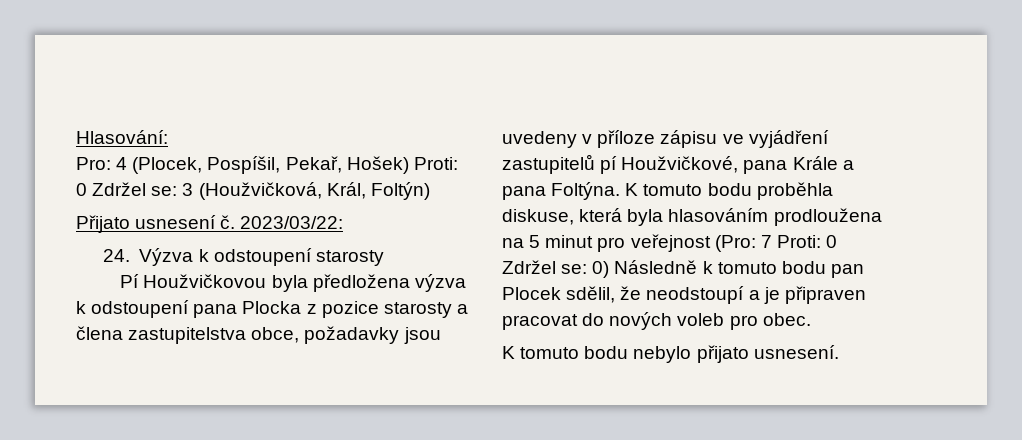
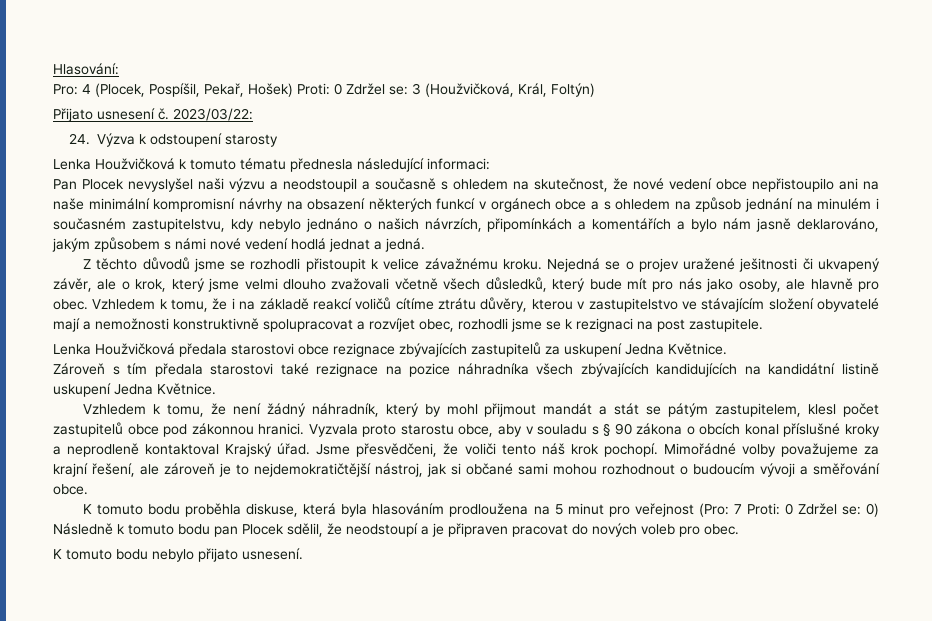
[120,274,466,292] [76,300,468,318] [76,326,441,344] [502,130,829,148] [502,154,854,174] [502,182,621,200] Pí Houžvičkovou byla předložena výzva k odstoupení pana Plocka z pozice starosty a člena zastupitelstva obce, požadavky jsou uvedeny v příloze zápisu ve vyjádření zastupitelů pí Houžvičkové, pana Krále a pana Foltýna. -> [53,158,490,172] [53,178,879,192] [53,197,880,212] [53,218,879,232] [52,237,425,252] [83,257,881,272] [53,277,880,292] [53,297,879,312] [53,318,763,332] [53,342,727,357] [53,363,879,377] [53,383,216,397] [83,403,879,417] [53,422,880,437] [53,443,879,457] [53,463,880,477] [53,484,88,495] Lenka Houžvičková k tomuto tématu přednesla následující informaci: // Pan Plocek nevyslyšel naši výzvu a neodstoupil a současně s ohledem na skutečnost, že nové vedení obce nepřistoupilo ani na naše minimální kompromisní návrhy na obsazení některých funkcí v orgánech obce a s ohledem na způsob jednání na minulém i současném zastupitelstvu, kdy nebylo jednáno o našich návrzích, připomínkách a komentářích a bylo nám jasně deklarováno, jakým způsobem s námi nové vedení hodlá jednat a jedná. // Z těchto důvodů jsme se rozhodli přistoupit k velice závažnému kroku. Nejedná se o projev uražené ješitnosti či ukvapený závěr, ale o krok, který jsme velmi dlouho zvažovali včetně všech důsledků, který bude mít pro nás jako osoby, ale hlavně pro obec. Vzhledem k tomu, že i na základě reakcí voličů cítíme ztrátu důvěry, kterou v zastupitelstvo ve stávajícím složení obyvatelé mají a nemožnosti konstruktivně spolupracovat a rozvíjet obec, rozhodli jsme se k rezignaci na post zastupitele. // Lenka Houžvičková předala starostovi obce rezignace zbývajících zastupitelů za uskupení Jedna Květnice. // Zároveň s tím předala starostovi také rezignace na pozice náhradníka všech zbývajících kandidujících na kandidátní listině uskupení Jedna Květnice. // Vzhledem k tomu, že není žádný náhradník, který by mohl přijmout mandát a stát se pátým zastupitelem, klesl počet zastupitelů obce pod zákonnou hranici. Vyzvala proto starostu obce, aby v souladu s § 90 zákona o obcích konal příslušné kroky a neprodleně kontaktoval Krajský úřad. Jsme přesvědčeni, že voliči tento náš krok pochopí. Mimořádné volby považujeme za krajní řešení, ale zároveň je to nejdemokratičtější nástroj, jak si občané sami mohou rozhodnout o budoucím vývoji a směřování obce. //

